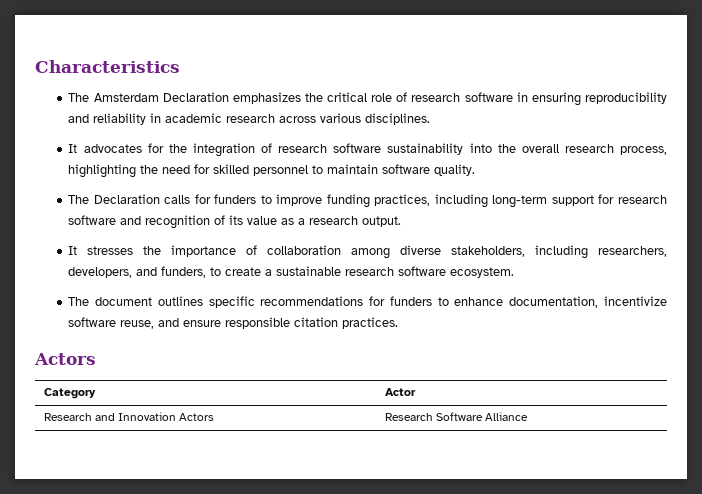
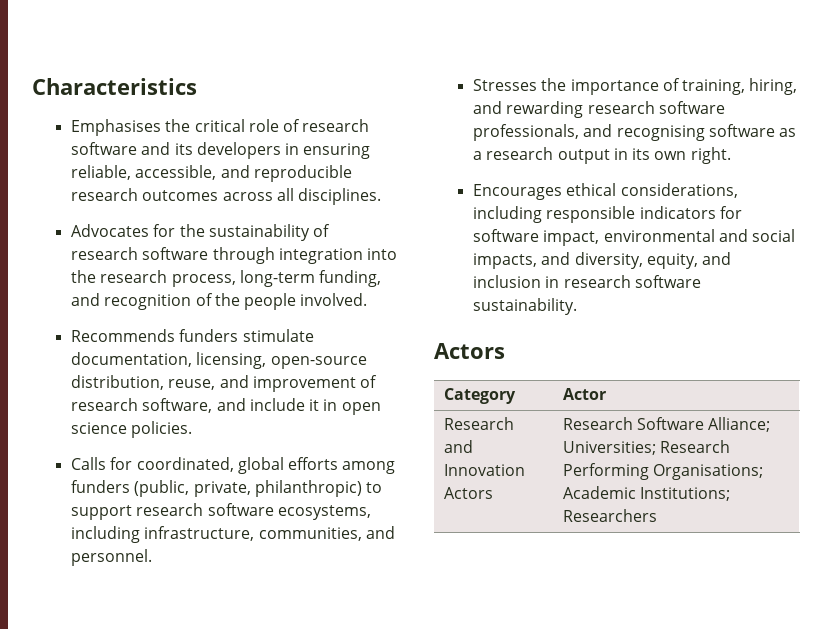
[68,92,301,104] The Amsterdam Declaration emphasizes -> [70,119,161,136] Emphasises
[516,92,668,106] [68,113,362,125] in ensuring reproducibility and reliability in academic research across various -> [141,142,371,159] [70,165,352,182] [70,188,294,201] and its developers in ensuring reliable, accessible, and reproducible research outcomes across all
[68,144,142,153] It advocates -> [70,224,149,237] Advocates
[192,143,464,157] integration of research software sustainability -> [208,224,331,241] [70,247,363,264] sustainability of research software through integration
[521,144,559,153] overall -> (96, 276) none
[68,164,476,178] [68,194,668,208] [68,215,402,229] [68,245,668,259] [68,266,515,278] [68,296,668,308] [68,317,399,329] highlighting the need for skilled personnel to maintain software quality. // The Declaration calls for funders to improve funding practices, including long-term support for research software and recognition of its value as a research output. // It stresses the importance of collaboration among diverse stakeholders, including researchers, developers, and funders, to create a sustainable research software ecosystem. // The document outlines specific recommendations for funders to enhance documentation, incentivize software reuse, and ensure responsible citation practices. -> [239,270,382,287] [70,293,368,310] [70,329,314,342] [70,352,367,369] [70,375,378,392] [70,398,381,415] [70,421,193,438] [70,457,396,474] [70,480,383,497] [70,503,371,520] [70,526,395,543] [70,549,152,566] [472,78,798,95] [472,101,725,118] [472,124,797,141] [472,147,731,164] [472,183,738,200] [472,206,742,223] [472,229,796,246] [472,252,732,269] [472,275,701,288] [472,298,577,315] long-term funding, and recognition of the people involved. // Recommends funders stimulate documentation, licensing, open-source distribution, reuse, and improvement of research software, and include it in open science policies. // Calls for coordinated, global efforts among funders (public, private, philanthropic) to support research software ecosystems, including infrastructure, communities, and personnel. // Stresses the importance of training, hiring, and rewarding research software professionals, and recognising software as a research output in its own right. // Encourages ethical considerations, including responsible indicators for software impact, environmental and social impacts, and diversity, equity, and inclusion in research software sustainability.
[484,412,528,421] Alliance -> [708,417,771,432] [562,440,731,455] [562,463,764,480] [562,486,731,501] [562,509,657,522] Alliance; Universities; Research Performing Organisations; Academic Institutions; Researchers

